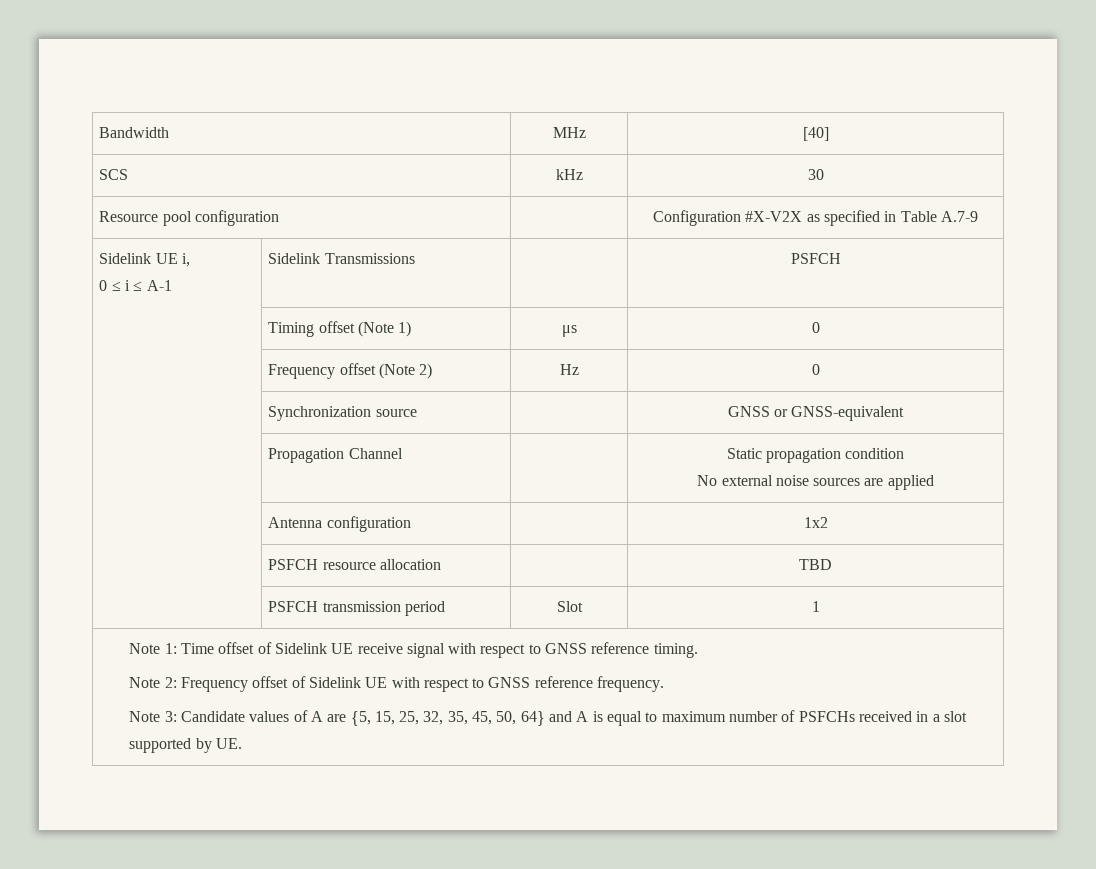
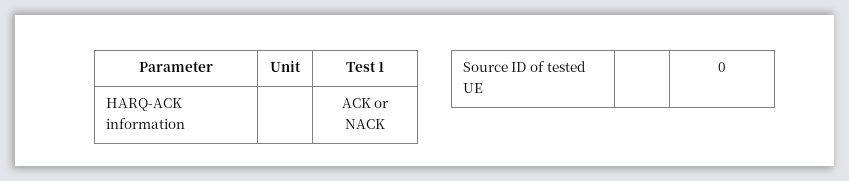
[99,127,170,138] [552,127,586,138] [802,127,829,141] [99,169,129,180] [555,169,583,180] [807,169,824,180] [99,210,280,226] [653,210,978,226] [99,253,191,267] [99,280,172,291] [268,253,415,264] [790,253,841,264] [268,321,412,337] [561,325,577,337] [811,322,820,333] [268,363,433,379] [559,364,579,375] [811,364,820,375] [268,406,417,421] [727,406,905,421] [268,448,403,463] [726,448,905,463] [697,475,934,490] [268,516,411,532] [803,517,828,528] [268,559,442,570] [799,559,833,570] [268,601,446,616] [556,601,583,612] [811,601,820,612] [129,642,698,658] [129,676,665,692] [129,710,967,726] [129,738,242,753] Bandwidth | MHz | [40] // SCS | kHz | 30 // Resource pool configuration | | Configuration #X-V2X as specified in Table A.7-9 // Sidelink UE i, // 0 ≤ i ≤ A-1 | Sidelink Transmissions | | PSFCH // | Timing offset (Note 1) | μs | 0 // | Frequency offset (Note 2) | Hz | 0 // | Synchronization source | | GNSS or GNSS-equivalent // | Propagation Channel | | Static propagation condition // No external noise sources are applied // | Antenna configuration | | 1x2 // | PSFCH resource allocation | | TBD // | PSFCH transmission period | Slot | 1 // Note 1: Time offset of Sidelink UE receive signal with respect to GNSS reference timing. // Note 2: Frequency offset of Sidelink UE with respect to GNSS reference frequency. // Note 3: Candidate values of A are {5, 15, 25, 32, 35, 45, 50, 64} and A is equal to maximum number of PSFCHs received in a slot supported by UE. -> [139,61,213,72] [270,61,301,72] [345,61,385,72] [105,98,182,111] [105,118,185,129] [341,98,390,108] [345,119,385,129] [462,61,586,72] [462,83,483,93] [718,62,726,72] Parameter | Unit | Test 1 // HARQ-ACK information | | ACK or NACK // Source ID of tested UE | | 0

